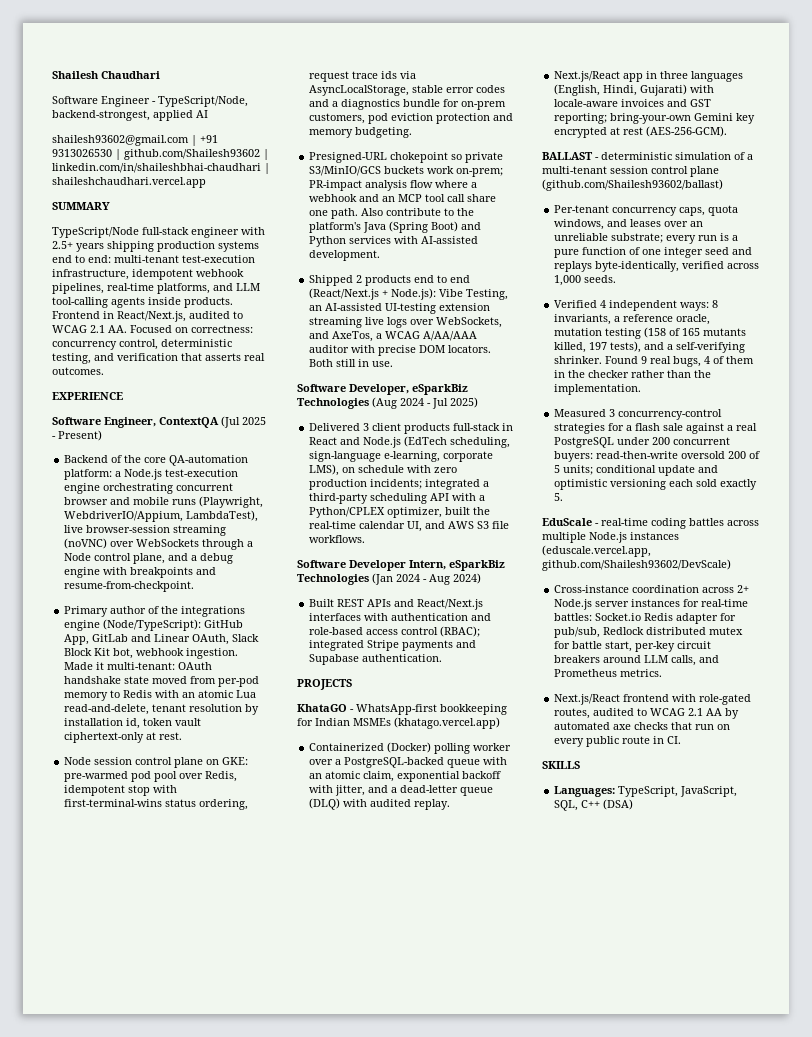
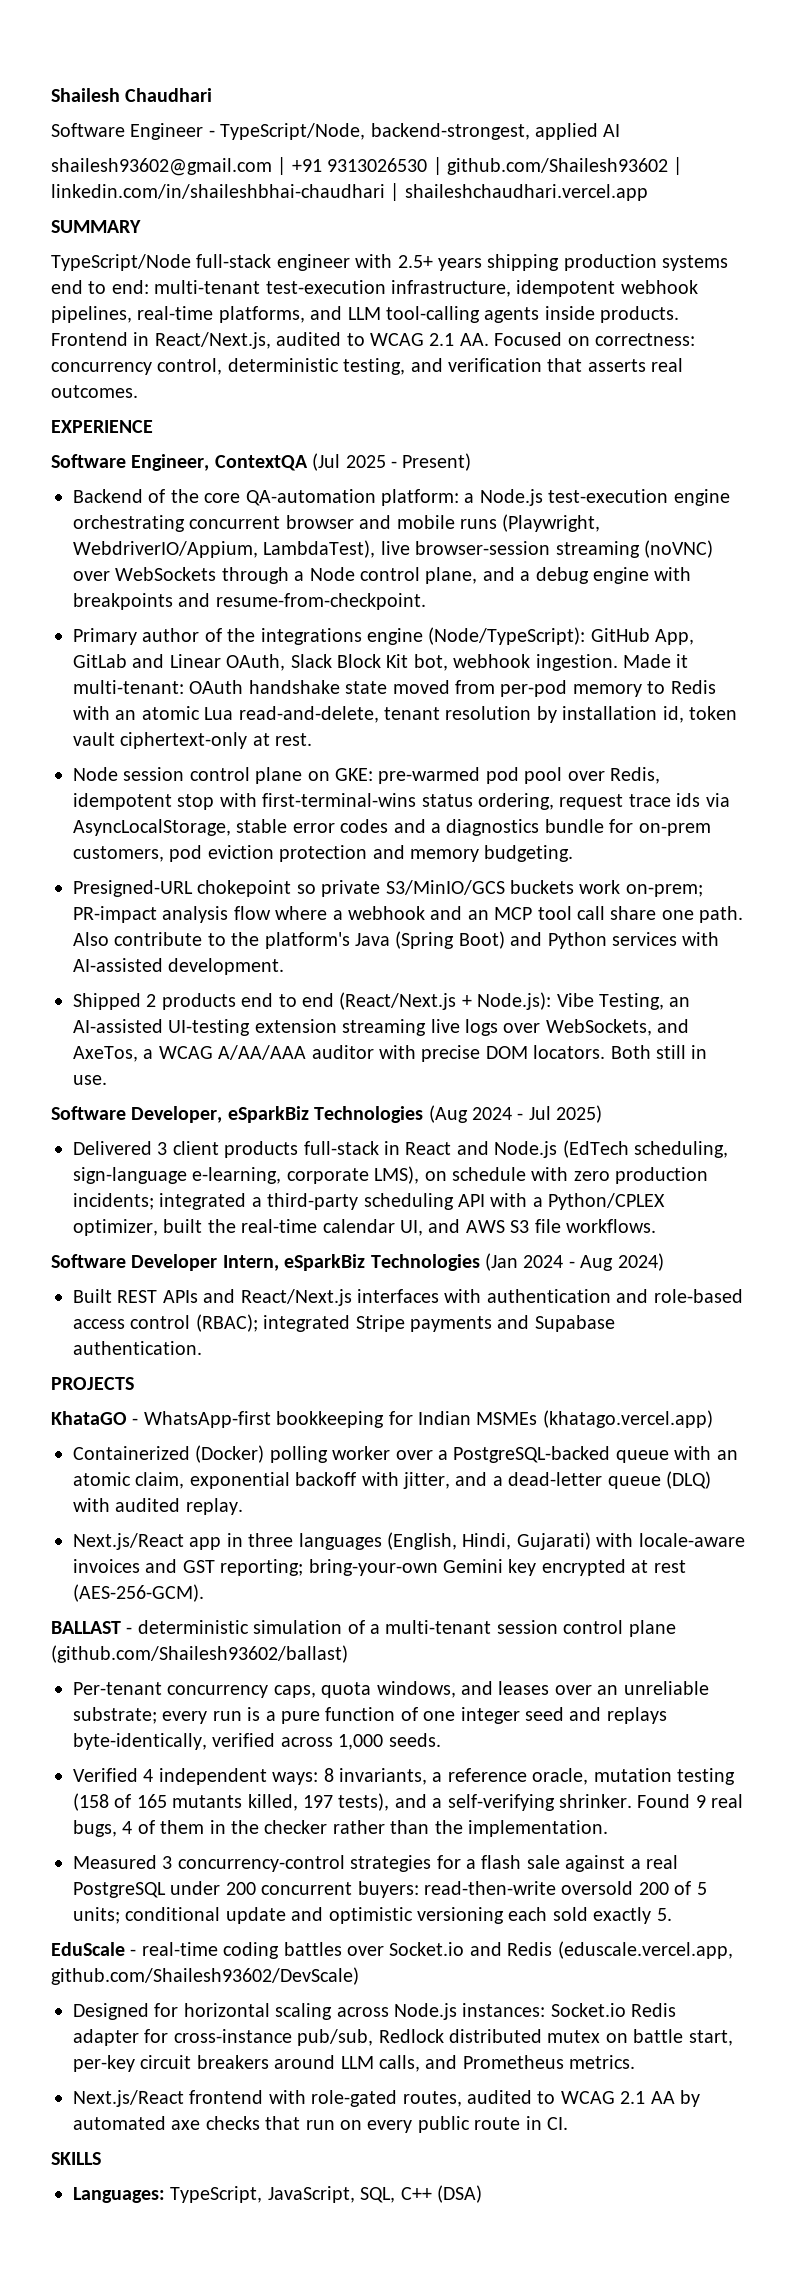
[727,520,759,526] [542,532,679,543] [542,545,651,557] [542,559,731,571] [554,585,750,593] [554,599,749,610] [554,613,593,621] across multiple Node.js instances (eduscale.vercel.app, github.com/Shailesh93602/DevScale) // Cross-instance coordination across 2+ Node.js server instances for real-time battles: -> [347,1941,733,1959] [51,1967,359,1985] [73,2003,546,2020] over Socket.io and Redis (eduscale.vercel.app, github.com/Shailesh93602/DevScale) // Designed for horizontal scaling across Node.js instances:
(737, 617) none -> [173,2029,292,2043] cross-instance
[554,641,571,649] for -> [605,2033,628,2043] on

